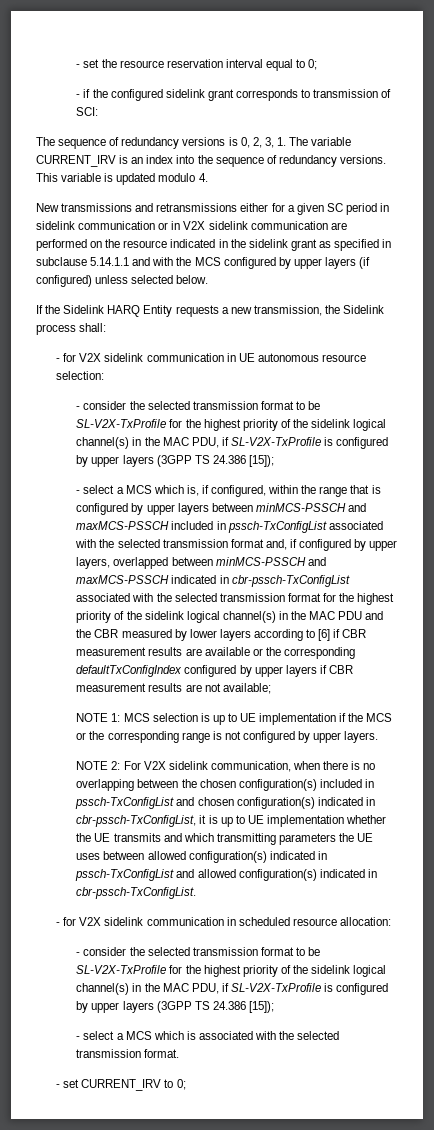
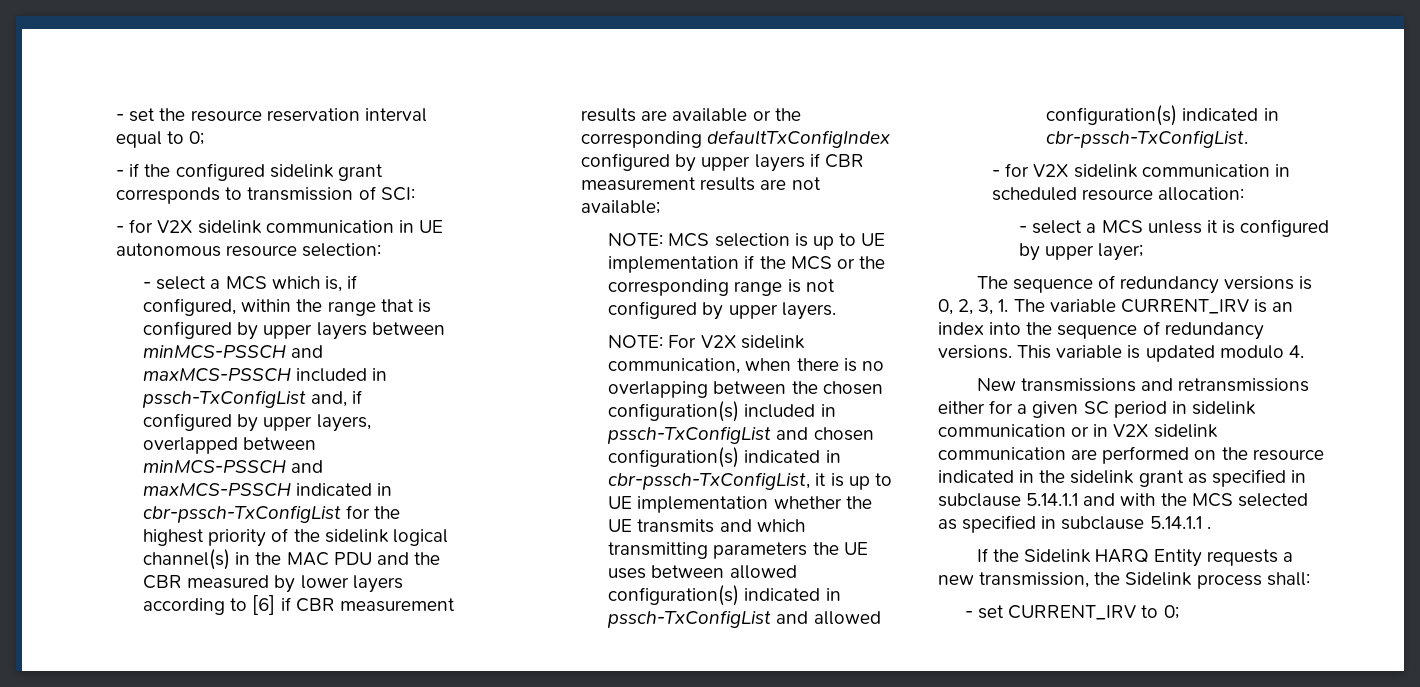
(99, 111) none -> [116,219,443,234] [116,243,382,257] [143,275,357,292] [143,298,431,316] [143,321,445,340] [143,345,324,358] [143,368,388,382] [142,390,363,408] [143,413,371,432] [143,437,317,454] [143,460,324,473] [143,483,393,496] [143,505,401,523] [143,528,448,547] [143,549,440,570] [143,575,403,593] [143,595,455,615] [581,108,801,122] [581,130,891,148] [581,153,864,172] [581,177,821,191] [581,200,661,214] [608,233,886,250] [608,255,885,273] [608,279,835,296] [608,301,836,320] [608,335,805,349] [608,358,884,374] [608,381,883,398] [608,401,836,422] [607,426,874,444] [608,447,841,468] [608,472,892,490] [608,496,872,513] [608,519,805,533] [608,542,868,559] [608,565,797,579] [608,585,841,606] [607,610,881,628] [1046,105,1279,126] [1046,130,1249,148] [992,163,1290,178] [992,187,1245,201] [1019,219,1330,237] [1019,243,1144,261] // - for V2X sidelink communication in UE autonomous resource selection: // - select a MCS which is, if configured, within the range that is configured by upper layers between minMCS-PSSCH and maxMCS-PSSCH included in pssch-TxConfigList and, if configured by upper layers, overlapped between minMCS-PSSCH and maxMCS-PSSCH indicated in cbr-pssch-TxConfigList for the highest priority of the sidelink logical channel(s) in the MAC PDU and the CBR measured by lower layers according to [6] if CBR measurement results are available or the corresponding defaultTxConfigIndex configured by upper layers if CBR measurement results are not available; // NOTE: MCS selection is up to UE implementation if the MCS or the corresponding range is not configured by upper layers. // NOTE: For V2X sidelink communication, when there is no overlapping between the chosen configuration(s) included in pssch-TxConfigList and chosen configuration(s) indicated in cbr-pssch-TxConfigList, it is up to UE implementation whether the UE transmits and which transmitting parameters the UE uses between allowed configuration(s) indicated in pssch-TxConfigList and allowed configuration(s) indicated in cbr-pssch-TxConfigList. // - for V2X sidelink communication in scheduled resource allocation: // - select a MCS unless it is configured by upper layer;
[223,257,371,269] [36,275,209,287] configured by upper layers (if configured) unless selected below. -> [1237,493,1308,507] [938,515,1211,533] selected as specified in subclause 5.14.1.1 .
[56,353,367,362] [56,371,105,380] [76,401,321,410] [76,419,387,431] [76,437,389,449] [76,455,274,467] [76,485,381,497] [76,503,366,515] [76,521,383,533] [75,539,398,551] [76,557,326,569] [76,575,350,587] [76,593,395,605] [76,611,384,623] [76,629,367,641] [76,647,355,659] [76,665,353,677] [76,683,271,694] [76,713,393,725] [76,731,379,743] [76,761,376,772] [76,779,374,791] [75,797,375,809] [76,815,387,827] [76,833,374,845] [76,851,327,863] [75,869,377,881] [76,887,197,899] [56,917,392,926] [76,947,321,956] [76,965,387,977] [76,983,389,995] [76,1001,274,1013] [76,1031,340,1040] [76,1049,180,1058] // - for V2X sidelink communication in UE autonomous resource selection: // - consider the selected transmission format to be SL-V2X-TxProfile for the highest priority of the sidelink logical channel(s) in the MAC PDU, if SL-V2X-TxProfile is configured by upper layers (3GPP TS 24.386 [15]); // - select a MCS which is, if configured, within the range that is configured by upper layers between minMCS-PSSCH and maxMCS-PSSCH included in pssch-TxConfigList associated with the selected transmission format and, if configured by upper layers, overlapped between minMCS-PSSCH and maxMCS-PSSCH indicated in cbr-pssch-TxConfigList associated with the selected transmission format for the highest priority of the sidelink logical channel(s) in the MAC PDU and the CBR measured by lower layers according to [6] if CBR measurement results are available or the corresponding defaultTxConfigIndex configured by upper layers if CBR measurement results are not available; // NOTE 1: MCS selection is up to UE implementation if the MCS or the corresponding range is not configured by upper layers. // NOTE 2: For V2X sidelink communication, when there is no overlapping between the chosen configuration(s) included in pssch-TxConfigList and chosen configuration(s) indicated in cbr-pssch-TxConfigList, it is up to UE implementation whether the UE transmits and which transmitting parameters the UE uses between allowed configuration(s) indicated in pssch-TxConfigList and allowed configuration(s) indicated in cbr-pssch-TxConfigList. // - for V2X sidelink communication in scheduled resource allocation: // - consider the selected transmission format to be SL-V2X-TxProfile for the highest priority of the sidelink logical channel(s) in the MAC PDU, if SL-V2X-TxProfile is configured by upper layers (3GPP TS 24.386 [15]); // - select a MCS which is associated with the selected transmission format. -> (1310, 579) none

